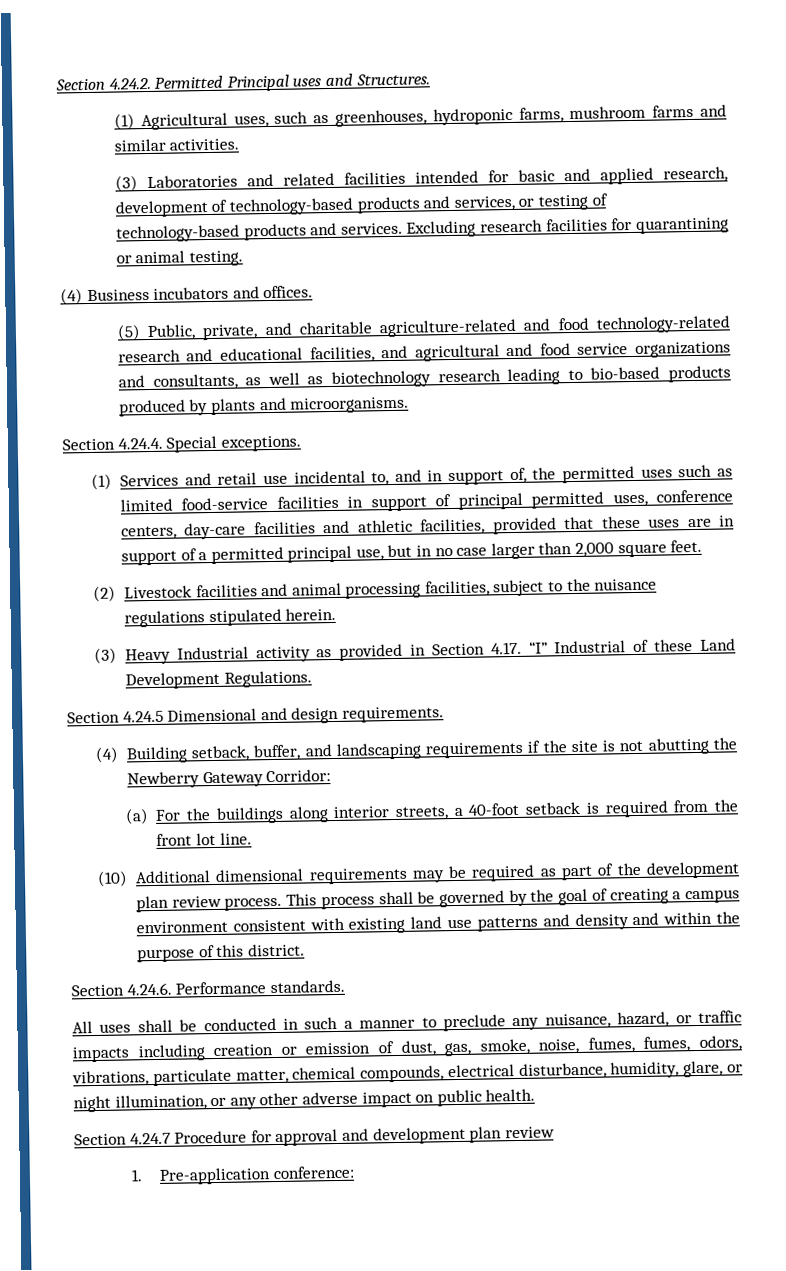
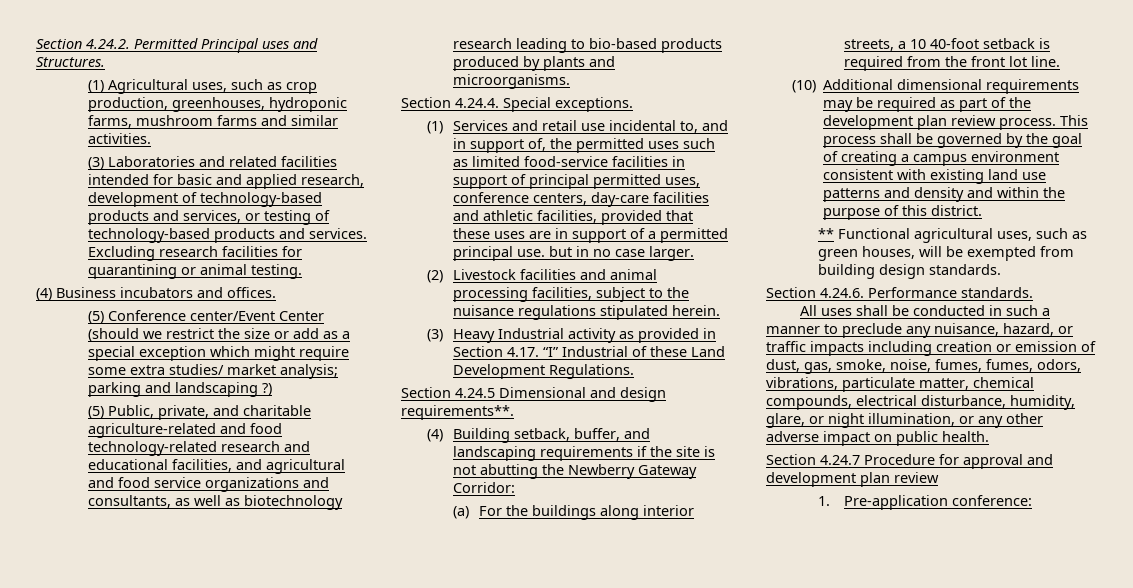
(330, 119) none -> [285,82,317,94] [87,97,168,112] crop production,
(314, 292) none -> [87,310,324,324] [87,328,350,342] [87,346,349,361] [87,364,338,379] [87,382,272,397] // (5) Conference center/Event Center (should we restrict the size or add as a special exception which might require some extra studies/ market analysis; parking and landscaping ?)
[355,548,384,561] use, -> [516,249,545,257] use.
[490,539,703,560] larger than 2,000 square feet. -> [648,246,694,261] larger.
[341,706,444,723] requirements. -> [401,405,514,420] requirements**.
(464, 812) none -> [909,39,926,49] 10
(305, 950) none -> [817,228,1087,243] [817,246,1074,261] [817,264,1001,279] // ** Functional agricultural uses, such as green houses, will be exempted from building design standards.

